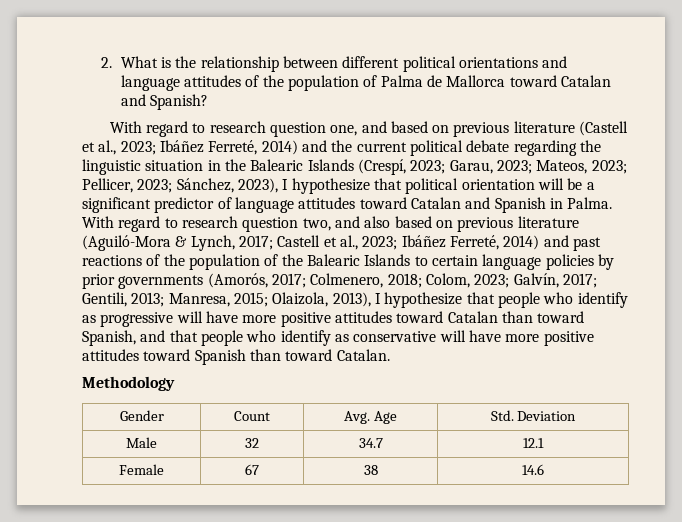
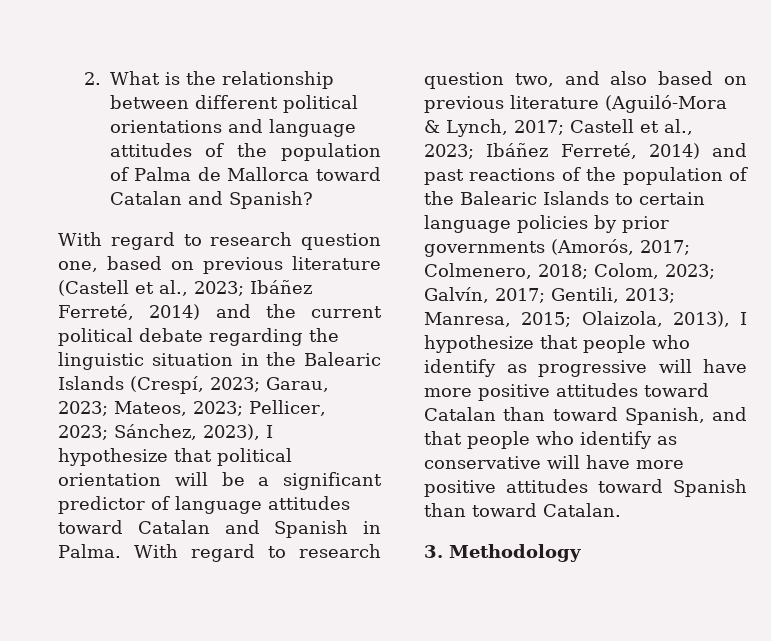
[361,121,387,133] and -> (98, 266) none
(390, 355) none -> [424,545,443,558] 3.
[119,410,164,421] [234,411,270,421] [344,411,397,424] [490,410,577,421] [126,437,157,448] [245,438,259,448] [358,438,383,448] [523,438,544,448] [119,464,164,475] [245,464,259,475] [363,465,378,475] [522,464,544,475] // Gender | Count | Avg. Age | Std. Deviation // Male | 32 | 34.7 | 12.1 // Female | 67 | 38 | 14.6 -> (581, 553) none

